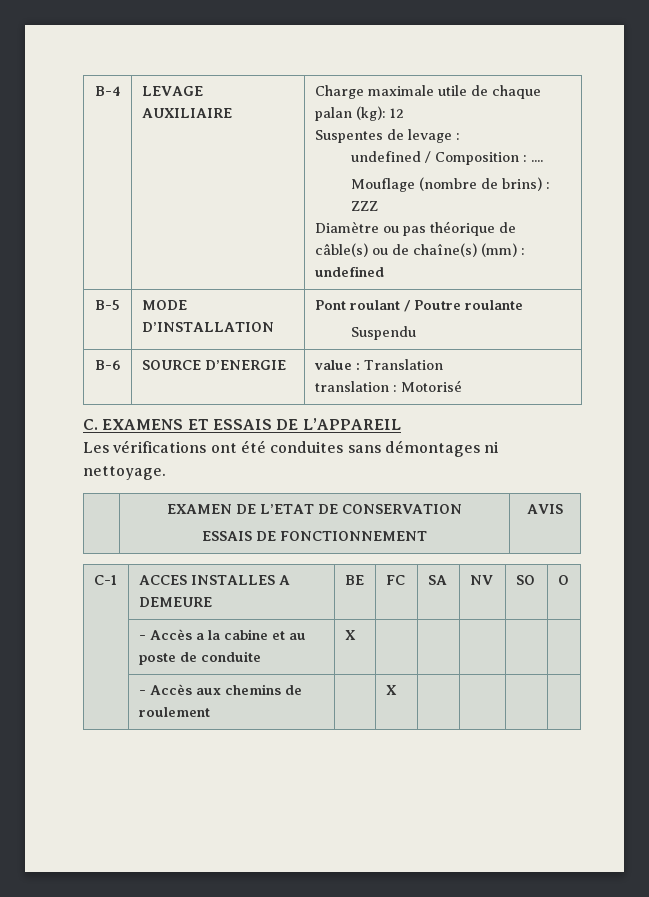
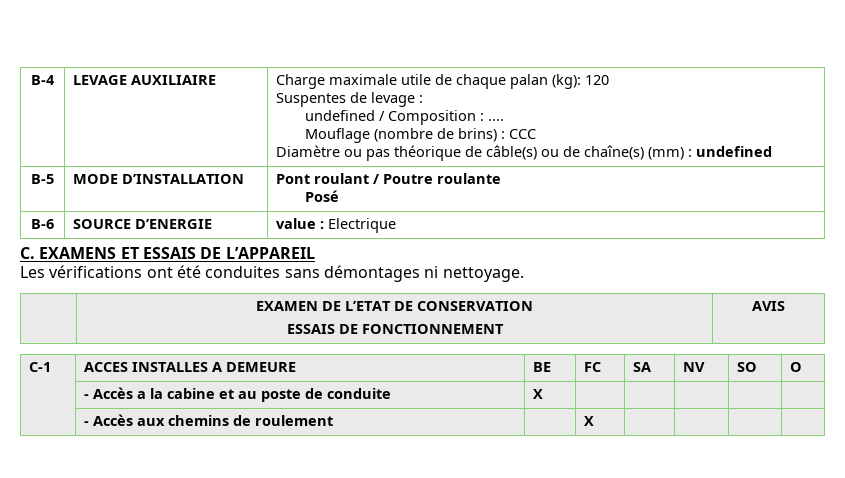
[389,108,404,118] 12 -> [585,75,610,85] 120
[351,201,379,211] ZZZ -> [508,129,536,139] CCC
[351,326,417,340] Suspendu -> [304,190,339,202] Posé
[363,359,443,370] [314,380,462,392] Translation // translation : Motorisé -> [328,218,397,233] Electrique

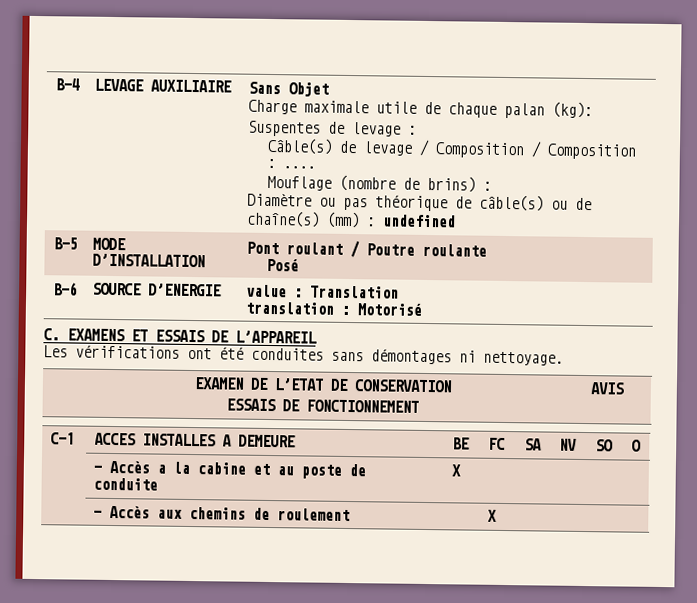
(217, 80) none -> [247,81,329,97] Sans Objet //
[585,75,610,85] 120 -> (593, 110) none
[304,110,375,121] undefined -> [266,137,525,159] Câble(s) de levage / Composition
[508,129,536,139] CCC -> (492, 186) none
[328,218,397,233] Electrique -> [309,285,399,299] [244,301,422,316] Translation // translation : Motorisé

